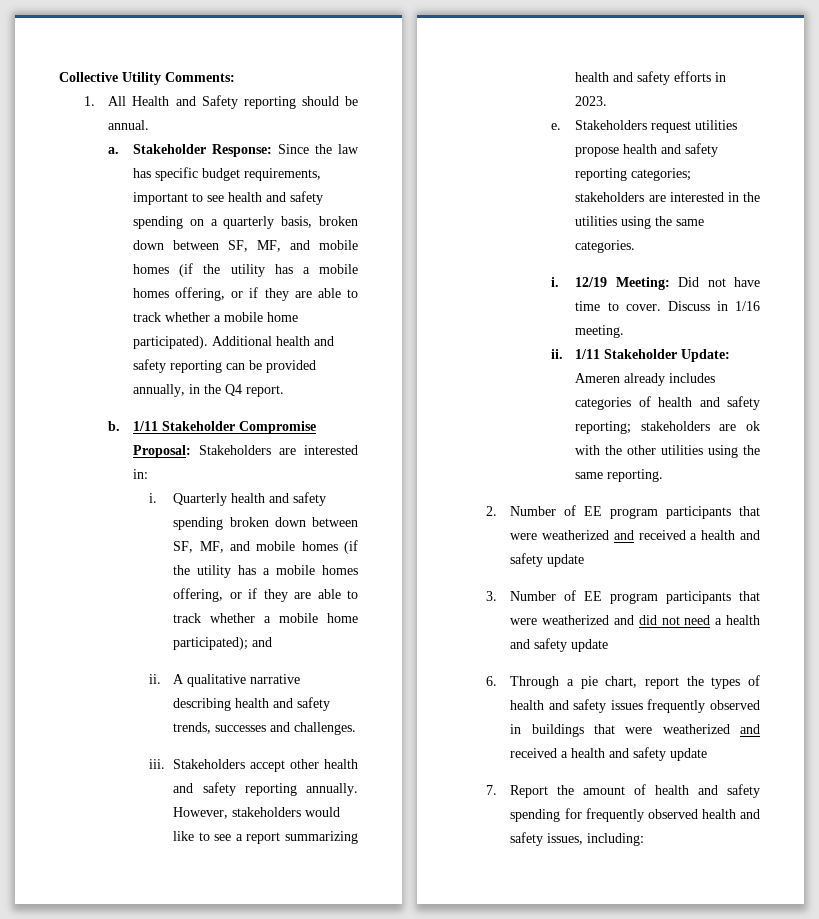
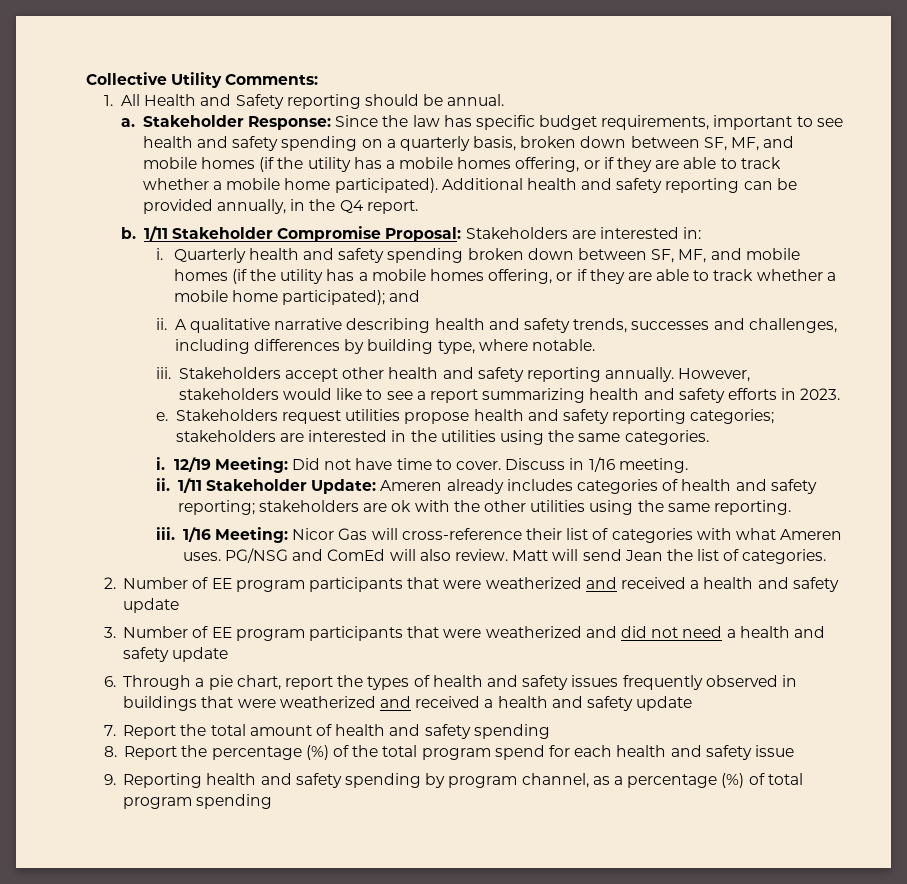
[294,722,357,735] challenges. -> [748,318,837,333] [174,339,595,354] challenges, including differences by building type, where notable.
(664, 475) none -> [156,527,843,543] [182,548,827,564] // iii. 1/16 Meeting: Nicor Gas will cross-reference their list of categories with what Ameren uses. PG/NSG and ComEd will also review. Matt will send Jean the list of categories.
(575, 790) none -> [210,724,246,736] total
[564,808,760,822] [510,832,645,846] for frequently observed health and safety issues, including: -> [103,745,794,760] [103,773,803,788] [123,794,273,809] // 8. Report the percentage (%) of the total program spend for each health and safety issue // 9. Reporting health and safety spending by program channel, as a percentage (%) of total program spending

